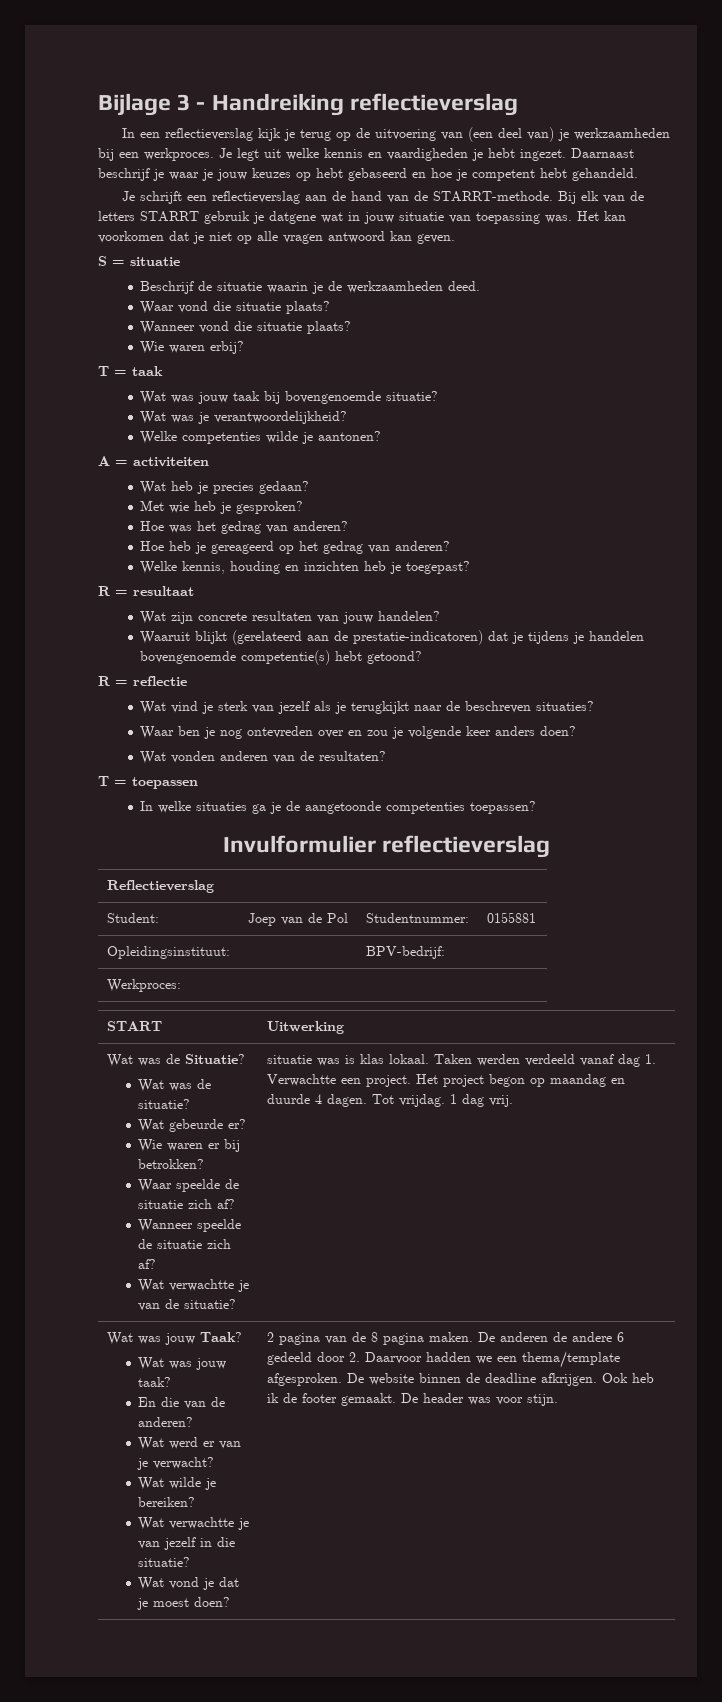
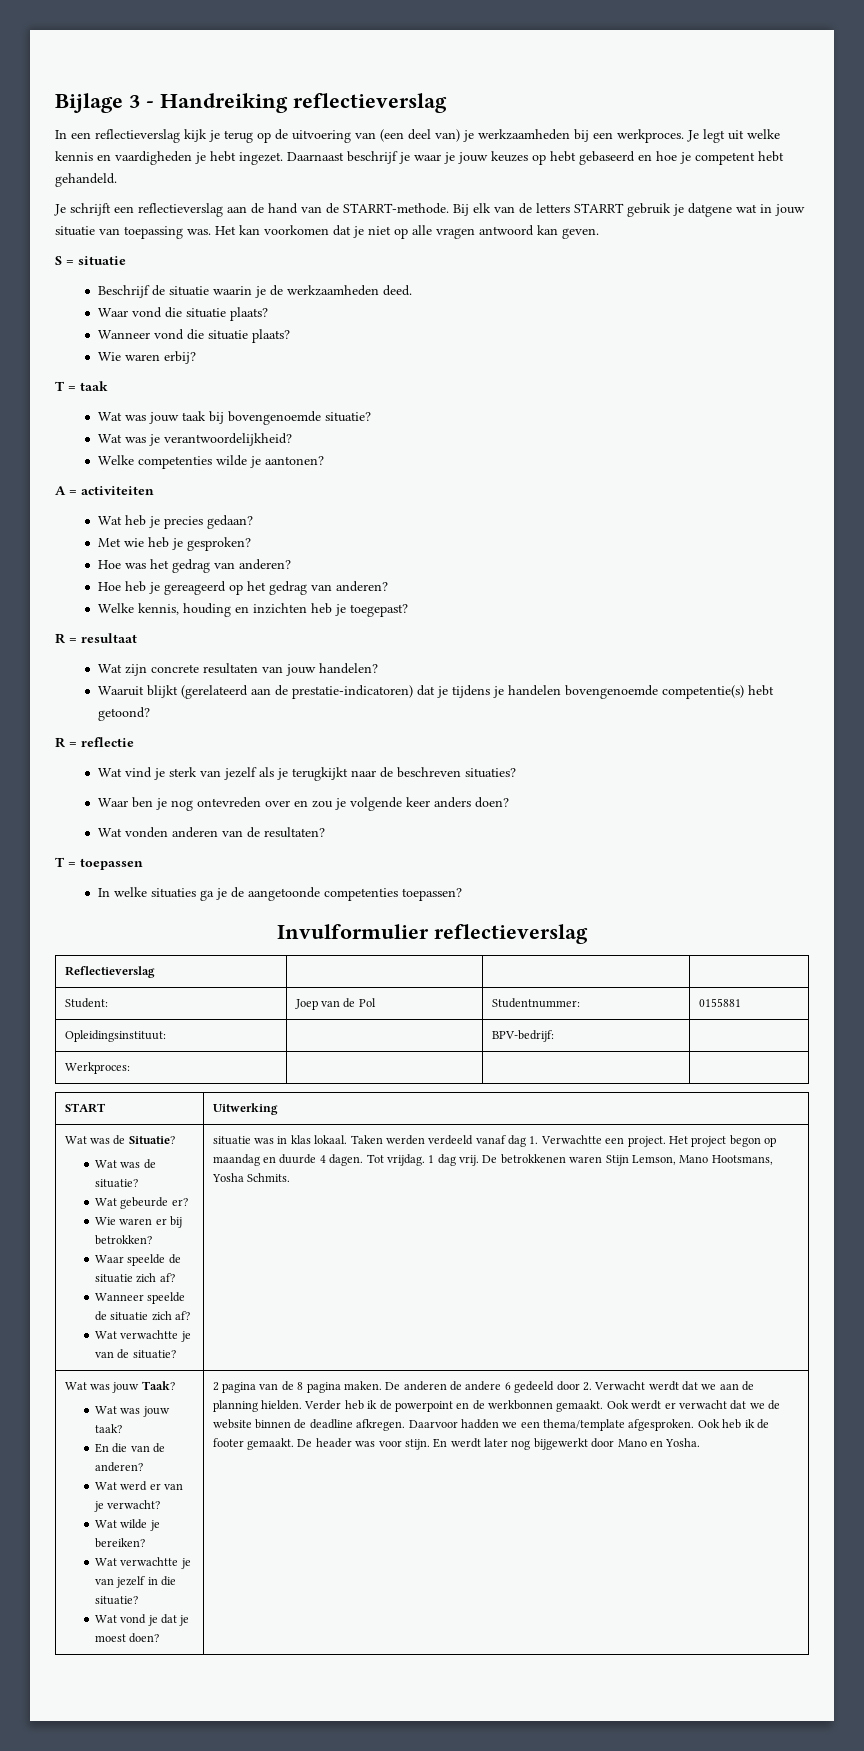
[344,1055,355,1064] is -> [277,1136,288,1144] in
(513, 1101) none -> [482,1154,773,1166] [211,1173,291,1182] De betrokkenen waren Stijn Lemson, Mano Hootsmans, Yosha Schmits.
(360, 1357) none -> [594,1381,755,1391] [212,1400,781,1412] [212,1419,406,1431] Verwacht werdt dat we aan de planning hielden. Verder heb ik de powerpoint en de werkbonnen gemaakt. Ook werdt er verwacht dat we de website binnen de deadline afkregen.
[346,1373,597,1386] De website binnen de deadline afkrijgen. -> (695, 1425) none
(558, 1400) none -> [433,1438,701,1450] En werdt later nog bijgewerkt door Mano en Yosha.

